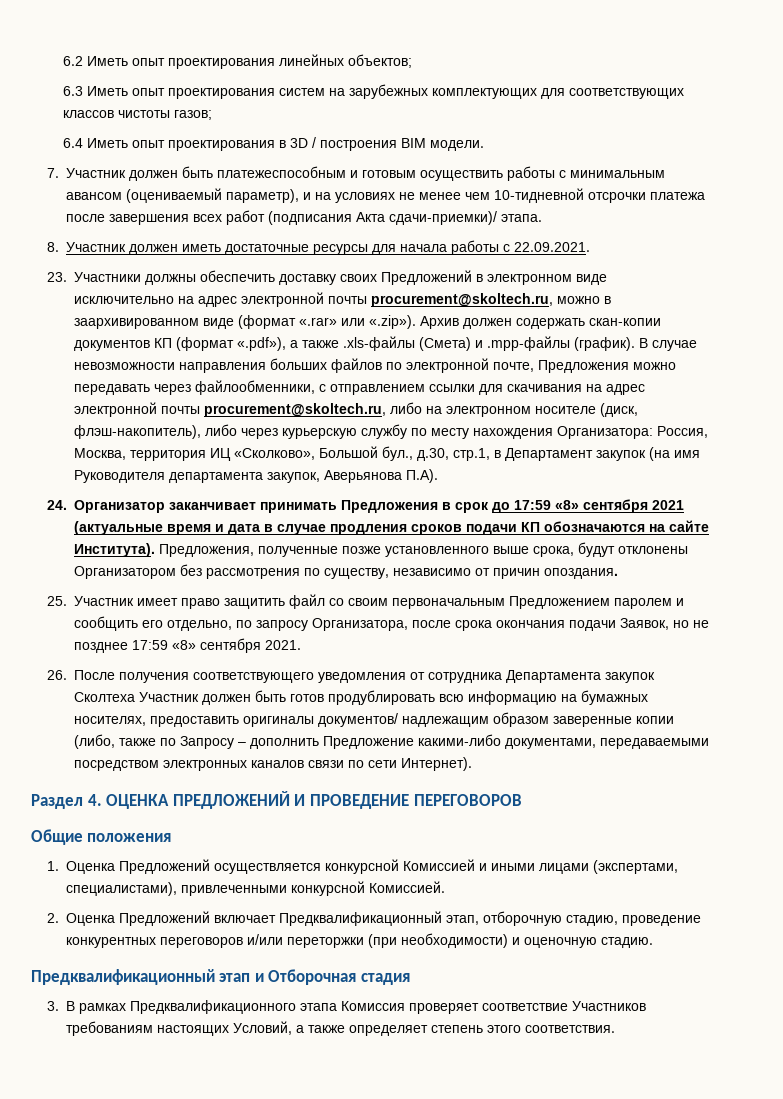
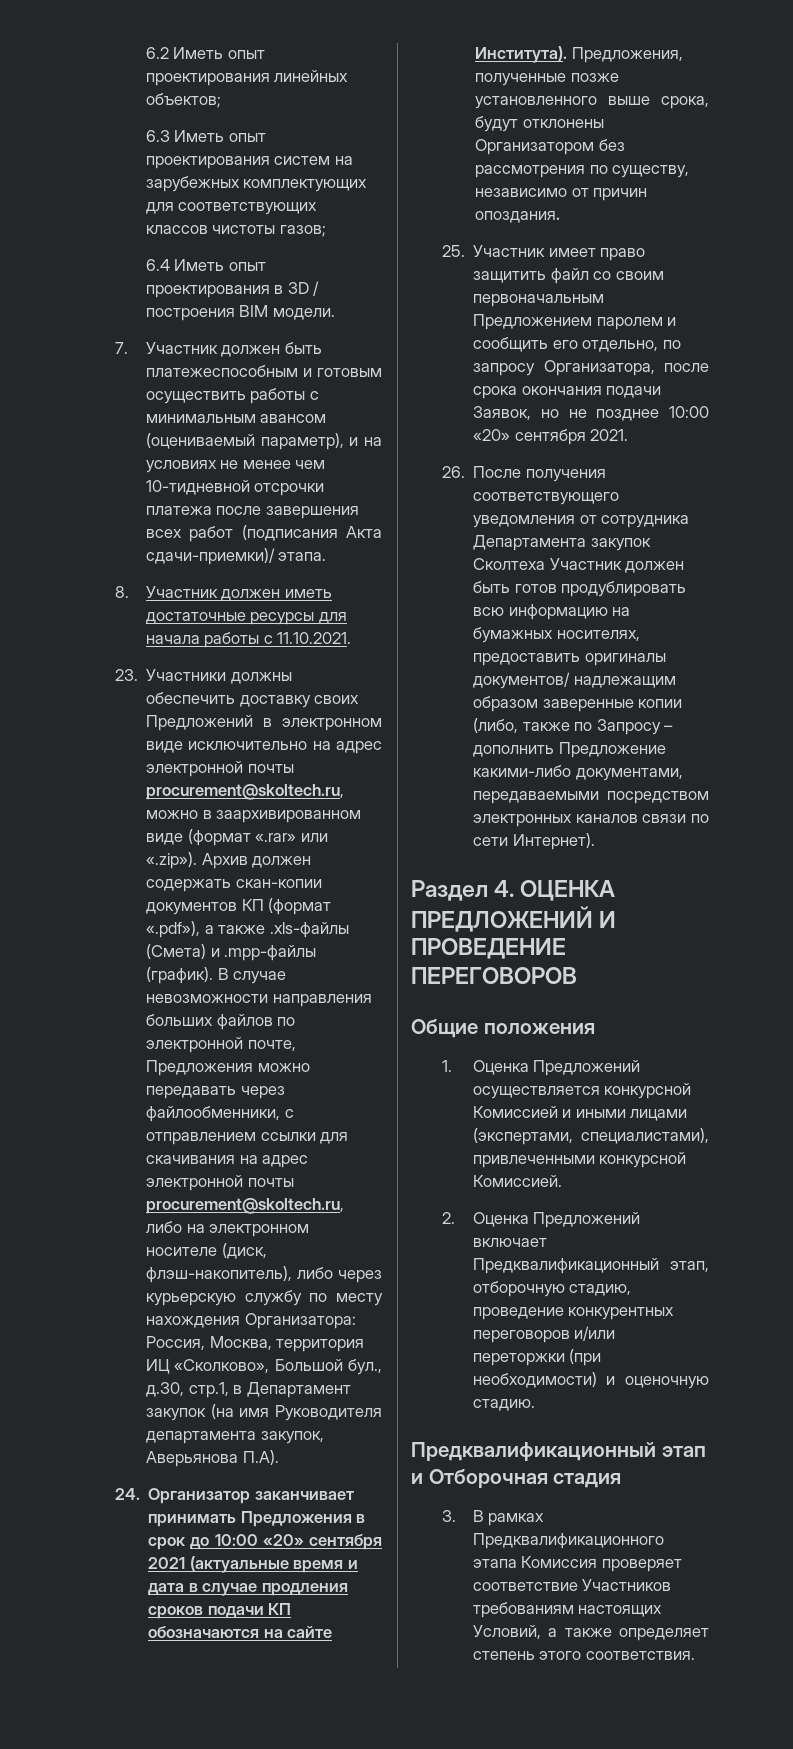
[514,242,591,252] 22.09.2021. -> [277,632,352,644] 11.10.2021.
[514,500,580,510] 17:59 «8» -> [214,1534,304,1546] 10:00 «20»
[132,640,197,650] 17:59 «8» -> [669,406,709,418] [473,429,511,441] 10:00 «20»

